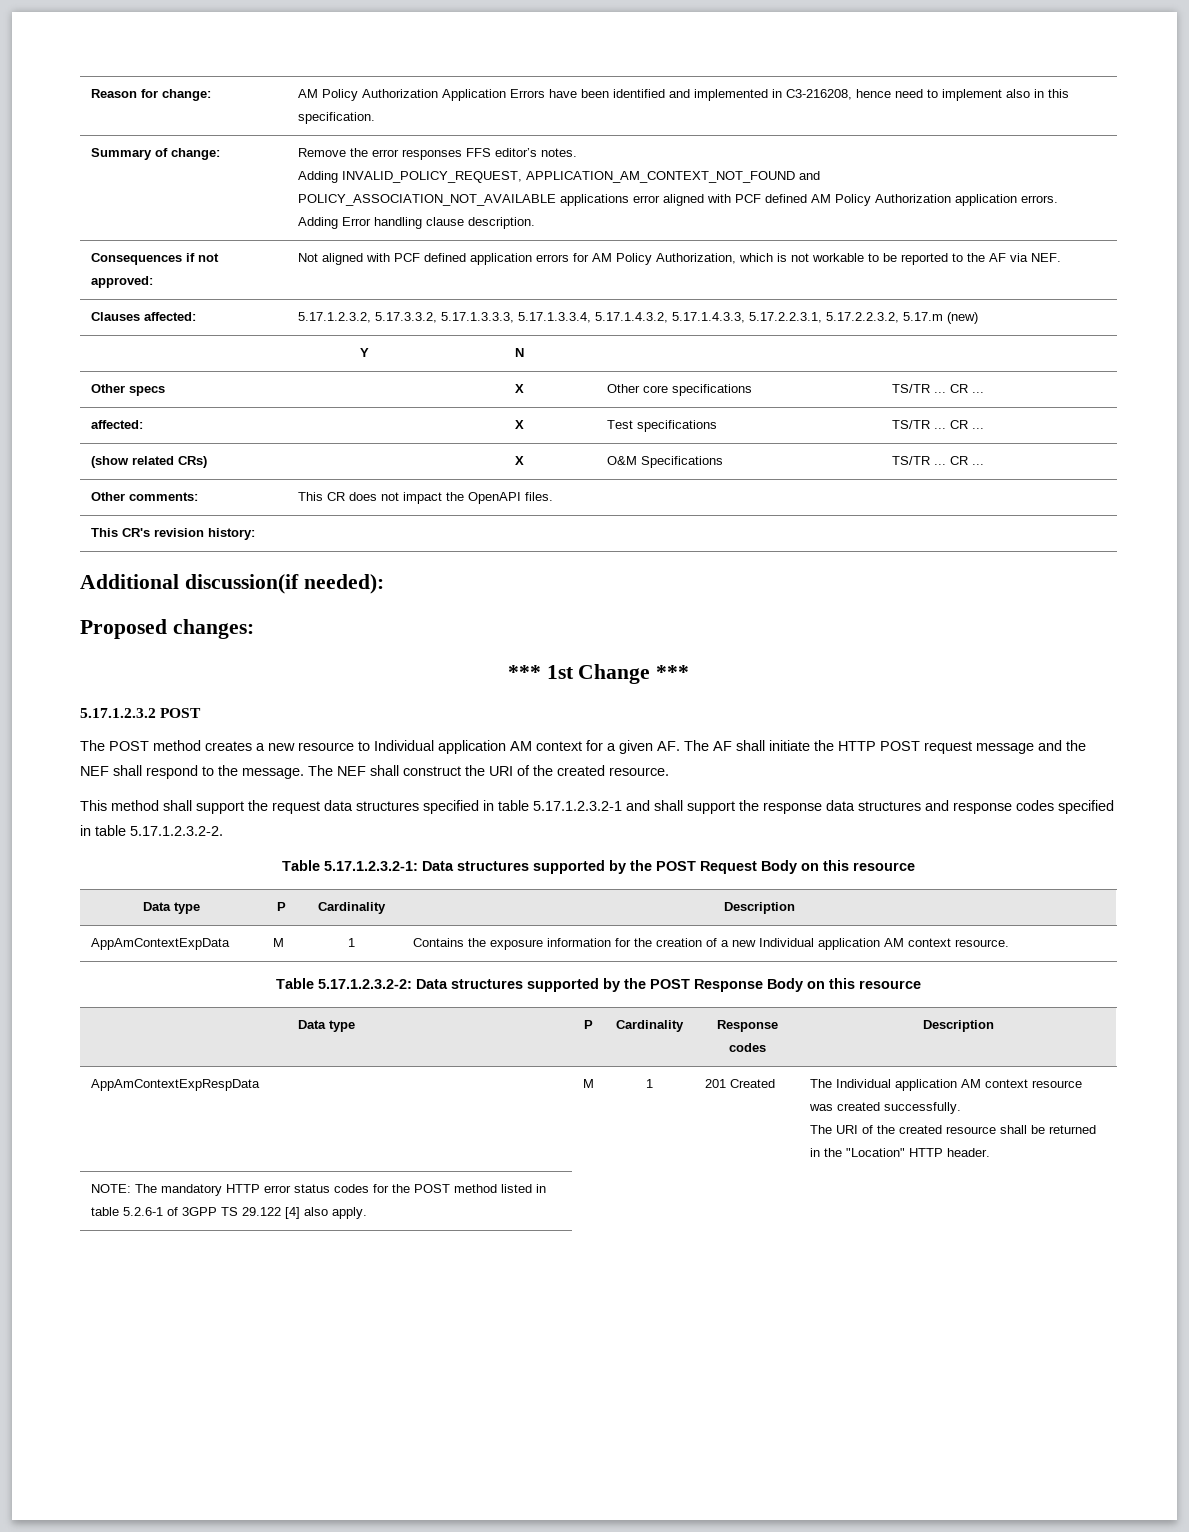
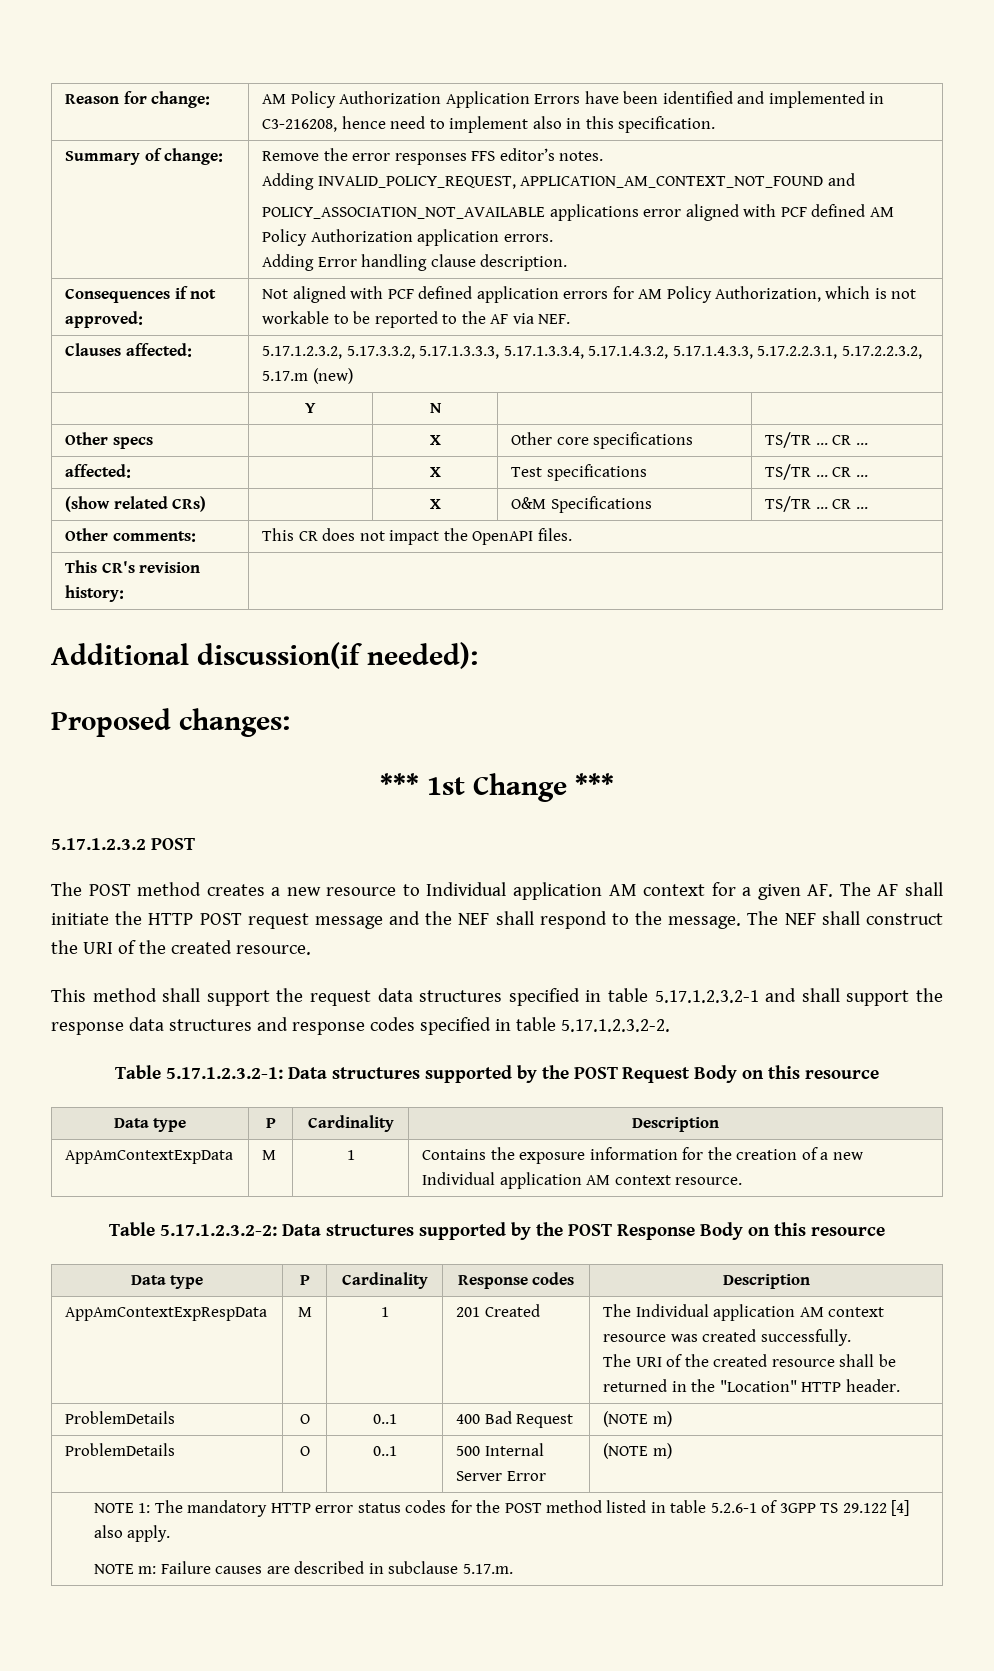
[90,1184,131,1193] NOTE: -> [65,1411,176,1424] [299,1414,310,1424] [372,1414,397,1424] [456,1411,574,1428] [603,1411,672,1427] [65,1443,176,1456] [299,1446,310,1456] [372,1446,397,1456] [456,1443,544,1456] [456,1471,546,1481] [603,1443,672,1459] [93,1503,151,1513] ProblemDetails | O | 0..1 | 400 Bad Request | (NOTE m) // ProblemDetails | O | 0..1 | 500 Internal Server Error | (NOTE m) // NOTE 1:
(367, 1213) none -> [93,1561,513,1574] // NOTE m: Failure causes are described in subclause 5.17.m.

